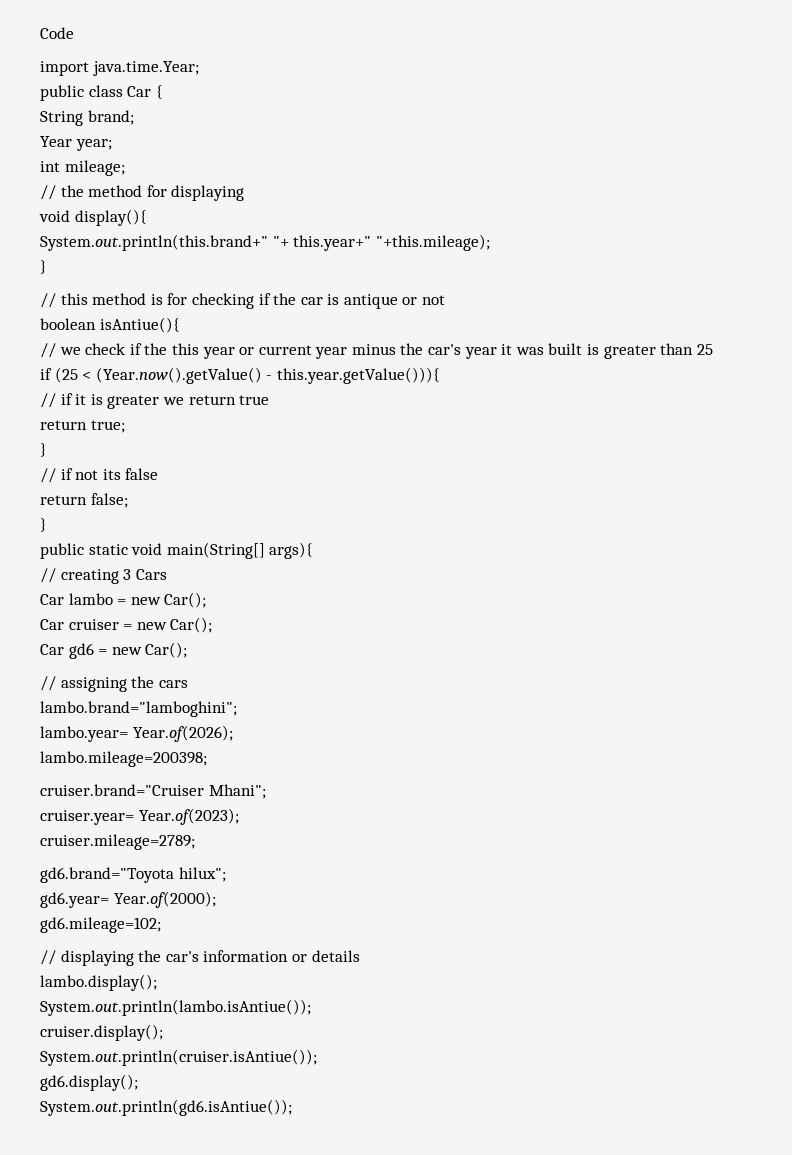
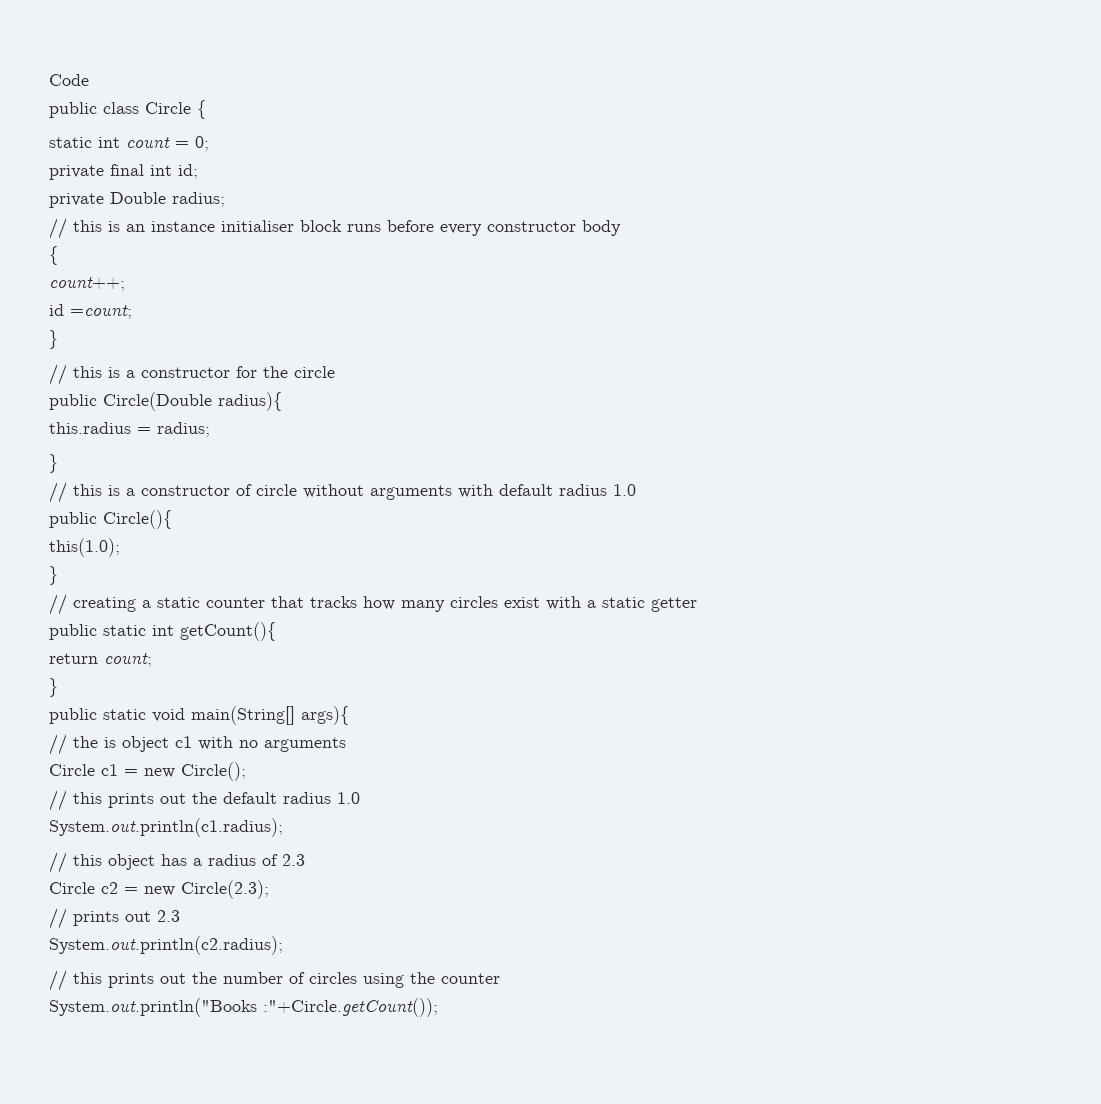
[40,61,199,76] // import java.time.Year; -> (89, 80) none
[127,85,163,99] [40,110,134,126] [40,136,112,151] [40,160,125,176] [40,185,245,201] [39,209,147,226] [40,234,490,251] [40,260,47,274] [40,293,446,309] [40,317,180,333] [40,343,713,359] [40,367,440,384] [40,393,270,409] [40,420,125,433] [40,443,47,457] [40,468,159,483] [40,493,128,508] Car { // String brand; // Year year; // int mileage; // // the method for displaying // void display(){ // System.out.println(this.brand+" "+ this.year+" "+this.mileage); // } // // this method is for checking if the car is antique or not // boolean isAntiue(){ // // we check if the this year or current year minus the car's year it was built is greater than 25 // if (25 < (Year.now().getValue() - this.year.getValue())){ // // if it is greater we return true // return true; // } // // if not its false // return false; -> [145,100,206,119] [49,136,209,151] [49,164,198,180] [49,192,225,208] [49,218,621,239] [49,246,58,265] [49,277,125,291] [49,304,132,319] [49,330,58,349] [49,364,335,385] [49,392,282,411] [49,422,210,437] [49,454,58,473] [49,482,636,503] [49,510,172,529] [49,538,120,557] [49,566,58,585] [49,594,697,615] [49,622,276,641] [49,653,152,667] Circle { // static int count = 0; // private final int id; // private Double radius; // // this is an instance initialiser block runs before every constructor body // { // count++; // id =count; // } // // this is a constructor for the circle // public Circle(Double radius){ // this.radius = radius; // } // // this is a constructor of circle without arguments with default radius 1.0 // public Circle(){ // this(1.0); // } // // creating a static counter that tracks how many circles exist with a static getter // public static int getCount(){ // return count;
[60,569,167,584] [40,592,207,608] [40,617,213,633] [40,642,188,659] [40,676,188,692] [40,701,237,717] [40,725,233,742] [40,751,207,767] [40,784,266,799] [40,808,239,825] [40,834,195,850] [40,867,226,883] [40,891,216,908] [40,917,161,933] [40,950,360,966] [40,974,157,991] [40,999,311,1016] [40,1024,163,1041] [40,1049,317,1066] [40,1074,138,1091] [40,1099,292,1116] creating 3 Cars // Car lambo = new Car(); // Car cruiser = new Car(); // Car gd6 = new Car(); // // assigning the cars // lambo.brand="lamboghini"; // lambo.year= Year.of(2026); // lambo.mileage=200398; // cruiser.brand="Cruiser Mhani"; // cruiser.year= Year.of(2023); // cruiser.mileage=2789; // gd6.brand="Toyota hilux"; // gd6.year= Year.of(2000); // gd6.mileage=102; // // displaying the car's information or details // lambo.display(); // System.out.println(lambo.isAntiue()); // cruiser.display(); // System.out.println(cruiser.isAntiue()); // gd6.display(); // System.out.println(gd6.isAntiue()); -> [73,736,346,752] [49,762,246,781] [49,790,360,811] [49,818,283,837] [49,852,305,873] [49,880,269,899] [49,908,180,929] [49,936,283,955] [49,970,500,991] [49,998,438,1017] the is object c1 with no arguments // Circle c1 = new Circle(); // // this prints out the default radius 1.0 // System.out.println(c1.radius); // // this object has a radius of 2.3 // Circle c2 = new Circle(2.3); // // prints out 2.3 // System.out.println(c2.radius); // // this prints out the number of circles using the counter // System.out.println("Books :"+Circle.getCount());

